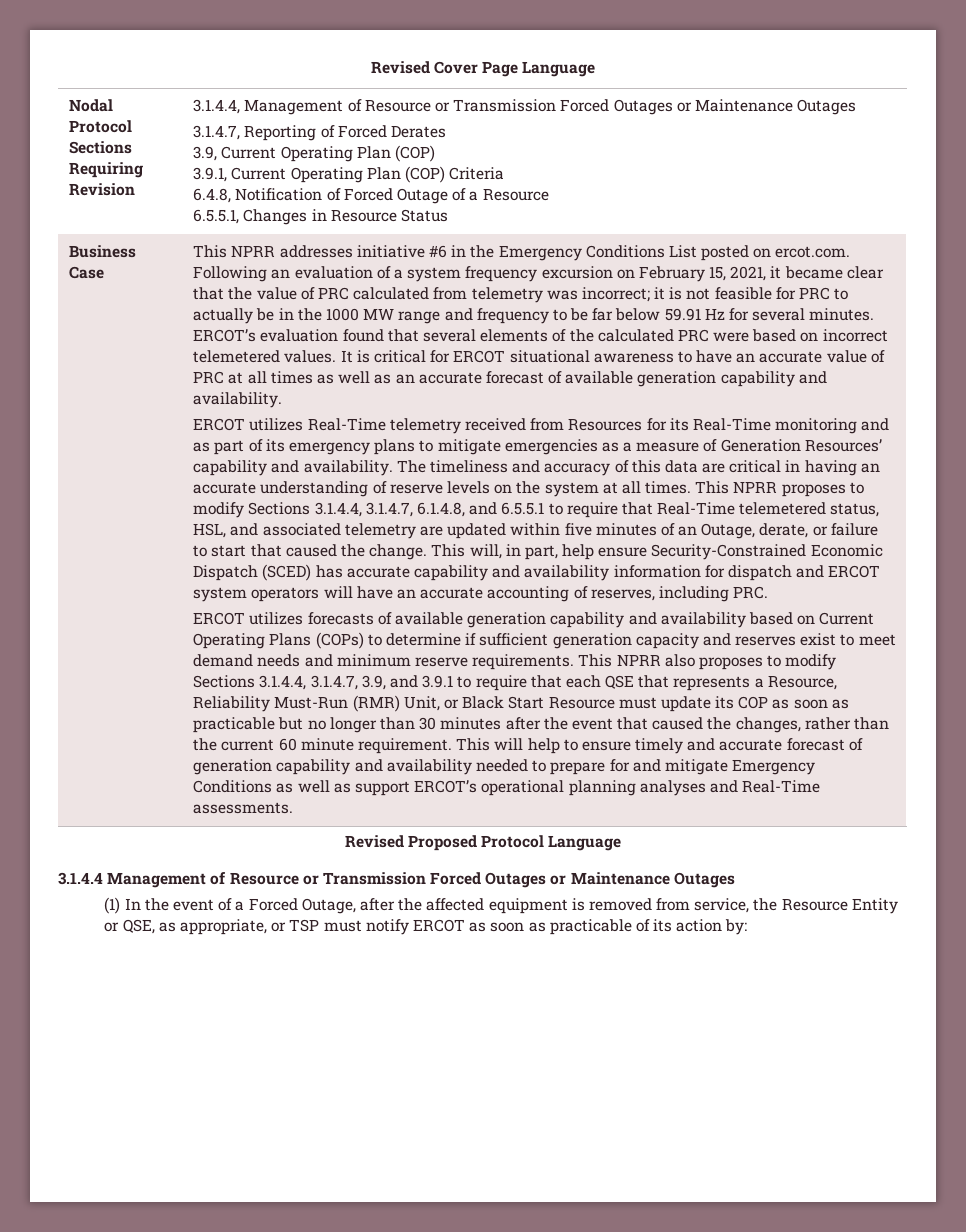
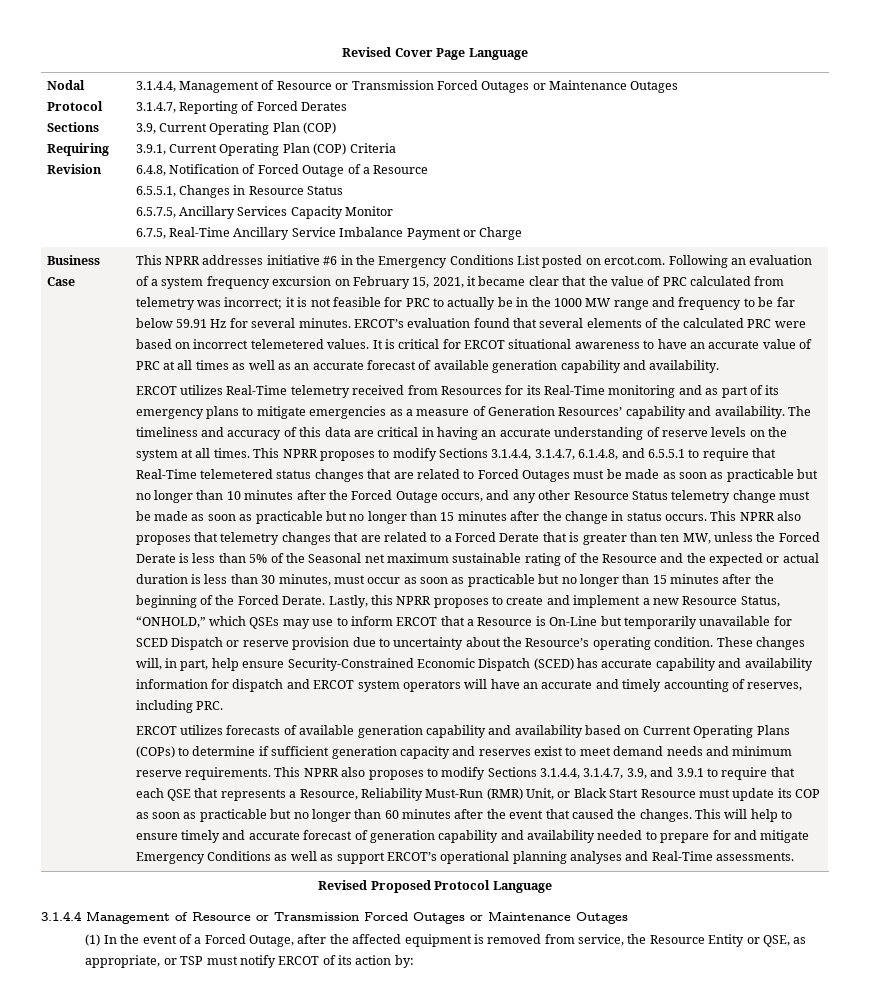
(448, 215) none -> [135,206,394,219] [135,227,523,240] // 6.5.7.5, Ancillary Services Capacity Monitor // 6.7.5, Real-Time Ancillary Service Imbalance Payment or Charge
[830,503,880,517] [193,523,878,539] [193,544,466,560] status, HSL, and associated telemetry are updated within five minutes of an Outage, derate, or failure to start that caused the change. This -> [276,469,819,482] [135,490,811,503] [135,511,802,524] [135,532,820,545] [135,553,819,566] [135,574,774,587] [135,595,780,608] [135,616,792,629] [135,637,805,650] status changes that are related to Forced Outages must be made as soon as practicable but no longer than 10 minutes after the Forced Outage occurs, and any other Resource Status telemetry change must be made as soon as practicable but no longer than 15 minutes after the change in status occurs. This NPRR also proposes that telemetry changes that are related to a Forced Derate that is greater than ten MW, unless the Forced Derate is less than 5% of the Seasonal net maximum sustainable rating of the Resource and the expected or actual duration is less than 30 minutes, must occur as soon as practicable but no longer than 15 minutes after the beginning of the Forced Derate. Lastly, this NPRR proposes to create and implement a new Resource Status, “ONHOLD,” which QSEs may use to inform ERCOT that a Resource is On-Line but temporarily unavailable for SCED Dispatch or reserve provision due to uncertainty about the Resource’s operating condition. These changes
(484, 593) none -> [595,679,662,692] and timely
[419,717,437,730] 30 -> [384,810,399,819] 60
[735,717,890,733] [193,738,452,754] changes, rather than the current 60 minute requirement. -> [639,809,692,822] changes.
[469,919,632,935] as soon as practicable -> (320, 960) none

